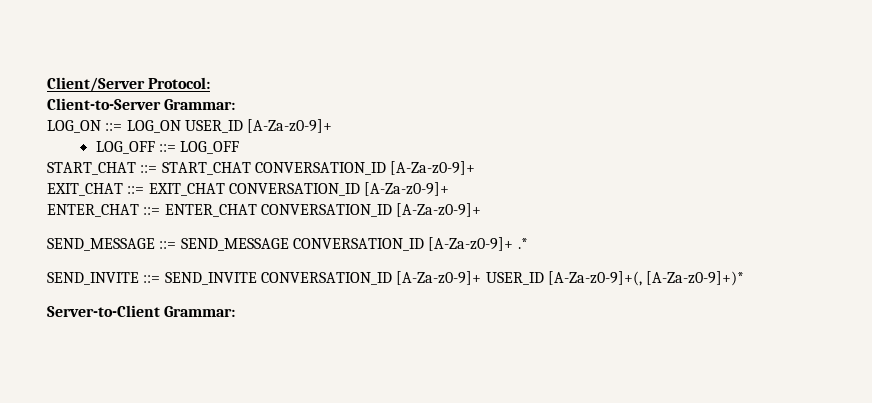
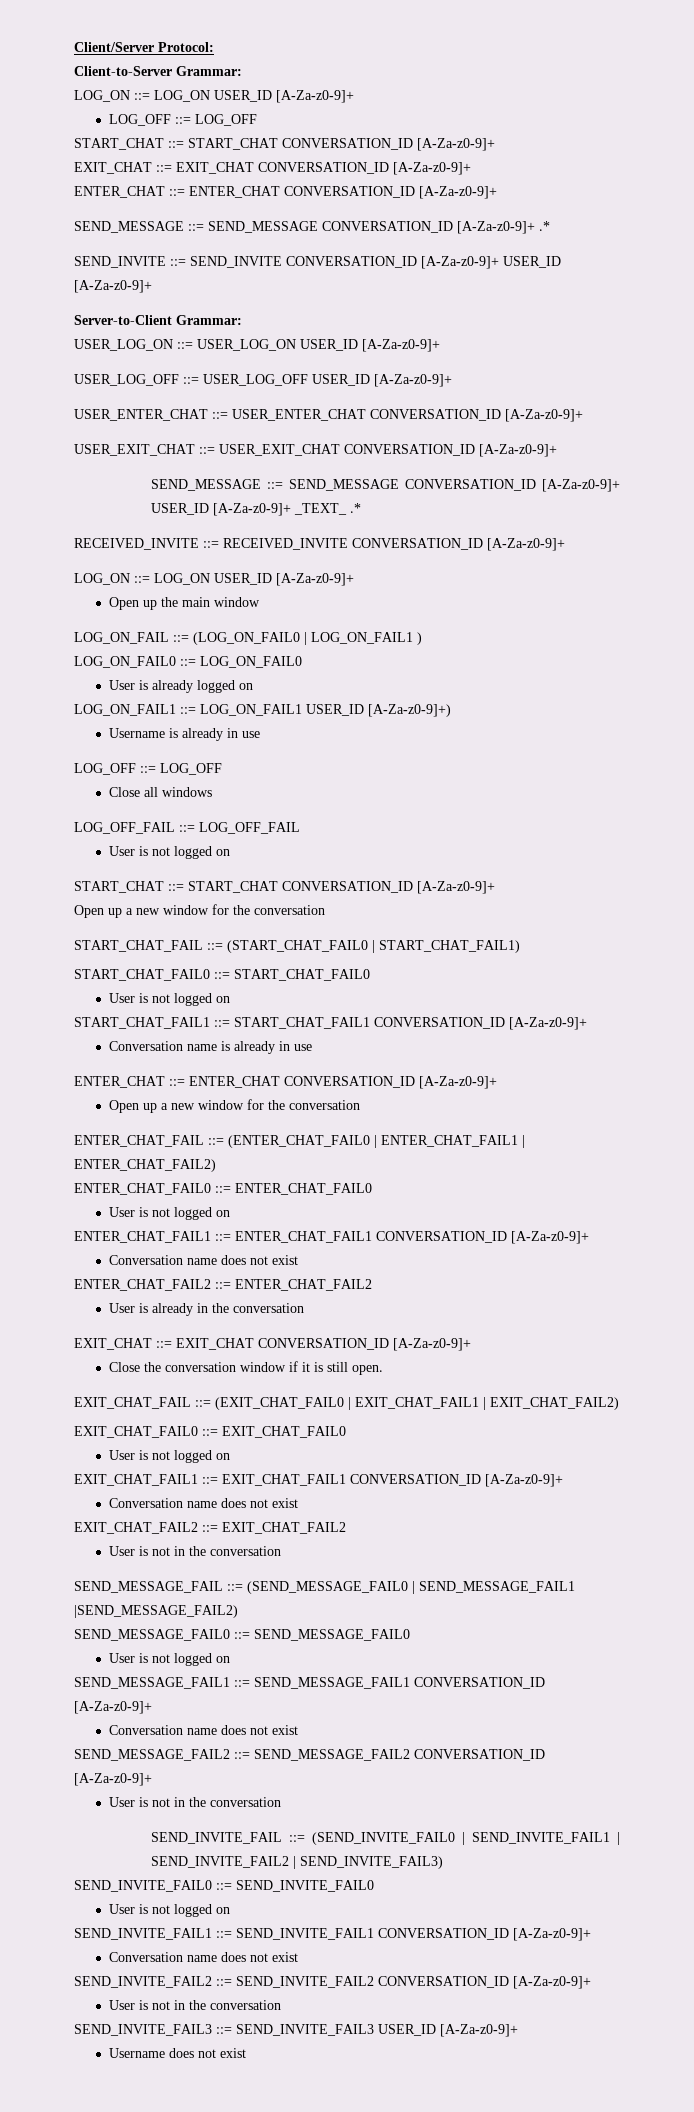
[547,271,745,286] [A-Za-z0-9]+(, [A-Za-z0-9]+)* -> [74,280,152,293] [A-Za-z0-9]+
(236, 311) none -> [74,339,440,352] [74,374,452,387] [74,409,583,422] [74,444,557,457] [151,479,620,492] [151,503,362,516] [74,538,565,551] [74,573,354,586] [108,597,260,610] [74,632,422,645] [74,656,302,668] [108,680,253,693] [74,704,451,717] [108,728,260,741] [74,763,222,775] [108,787,212,797] [74,822,300,834] [108,846,230,859] [74,881,495,894] [74,904,325,918] [74,940,520,953] [74,969,370,981] [108,993,230,1006] [74,1017,587,1030] [108,1041,312,1054] [74,1076,497,1089] [108,1099,360,1113] [74,1135,525,1148] [74,1159,216,1172] [74,1183,372,1195] [108,1207,230,1220] [74,1231,589,1244] [108,1255,298,1265] [74,1279,372,1291] [108,1303,304,1316] [74,1338,471,1351] [108,1361,383,1375] [74,1397,619,1410] [74,1426,346,1438] [108,1450,230,1463] [74,1474,563,1487] [108,1498,298,1508] [74,1522,346,1534] [108,1546,281,1556] [74,1581,575,1594] [74,1605,238,1618] [74,1629,410,1641] [108,1653,230,1666] [74,1677,545,1689] [74,1701,152,1714] [108,1725,298,1735] [74,1749,545,1761] [74,1773,152,1786] [108,1797,281,1807] [151,1832,621,1845] [151,1856,444,1869] [74,1880,374,1892] [108,1904,230,1917] [74,1928,591,1941] [108,1952,298,1962] [74,1976,591,1989] [108,2000,281,2010] [74,2024,518,2037] [108,2048,246,2058] // USER_LOG_ON ::= USER_LOG_ON USER_ID [A-Za-z0-9]+ // USER_LOG_OFF ::= USER_LOG_OFF USER_ID [A-Za-z0-9]+ // USER_ENTER_CHAT ::= USER_ENTER_CHAT CONVERSATION_ID [A-Za-z0-9]+ // USER_EXIT_CHAT ::= USER_EXIT_CHAT CONVERSATION_ID [A-Za-z0-9]+ // SEND_MESSAGE ::= SEND_MESSAGE CONVERSATION_ID [A-Za-z0-9]+ USER_ID [A-Za-z0-9]+ _TEXT_ .* // RECEIVED_INVITE ::= RECEIVED_INVITE CONVERSATION_ID [A-Za-z0-9]+ // LOG_ON ::= LOG_ON USER_ID [A-Za-z0-9]+ // Open up the main window // LOG_ON_FAIL ::= (LOG_ON_FAIL0 | LOG_ON_FAIL1 ) // LOG_ON_FAIL0 ::= LOG_ON_FAIL0 // User is already logged on // LOG_ON_FAIL1 ::= LOG_ON_FAIL1 USER_ID [A-Za-z0-9]+) // Username is already in use // LOG_OFF ::= LOG_OFF // Close all windows // LOG_OFF_FAIL ::= LOG_OFF_FAIL // User is not logged on // START_CHAT ::= START_CHAT CONVERSATION_ID [A-Za-z0-9]+ // Open up a new window for the conversation // START_CHAT_FAIL ::= (START_CHAT_FAIL0 | START_CHAT_FAIL1) // START_CHAT_FAIL0 ::= START_CHAT_FAIL0 // User is not logged on // START_CHAT_FAIL1 ::= START_CHAT_FAIL1 CONVERSATION_ID [A-Za-z0-9]+ // Conversation name is already in use // ENTER_CHAT ::= ENTER_CHAT CONVERSATION_ID [A-Za-z0-9]+ // Open up a new window for the conversation // ENTER_CHAT_FAIL ::= (ENTER_CHAT_FAIL0 | ENTER_CHAT_FAIL1 | ENTER_CHAT_FAIL2) // ENTER_CHAT_FAIL0 ::= ENTER_CHAT_FAIL0 // User is not logged on // ENTER_CHAT_FAIL1 ::= ENTER_CHAT_FAIL1 CONVERSATION_ID [A-Za-z0-9]+ // Conversation name does not exist // ENTER_CHAT_FAIL2 ::= ENTER_CHAT_FAIL2 // User is already in the conversation // EXIT_CHAT ::= EXIT_CHAT CONVERSATION_ID [A-Za-z0-9]+ // Close the conversation window if it is still open. // EXIT_CHAT_FAIL ::= (EXIT_CHAT_FAIL0 | EXIT_CHAT_FAIL1 | EXIT_CHAT_FAIL2) // EXIT_CHAT_FAIL0 ::= EXIT_CHAT_FAIL0 // User is not logged on // EXIT_CHAT_FAIL1 ::= EXIT_CHAT_FAIL1 CONVERSATION_ID [A-Za-z0-9]+ // Conversation name does not exist // EXIT_CHAT_FAIL2 ::= EXIT_CHAT_FAIL2 // User is not in the conversation // SEND_MESSAGE_FAIL ::= (SEND_MESSAGE_FAIL0 | SEND_MESSAGE_FAIL1 |SEND_MESSAGE_FAIL2) // SEND_MESSAGE_FAIL0 ::= SEND_MESSAGE_FAIL0 // User is not logged on // SEND_MESSAGE_FAIL1 ::= SEND_MESSAGE_FAIL1 CONVERSATION_ID [A-Za-z0-9]+ // Conversation name does not exist // SEND_MESSAGE_FAIL2 ::= SEND_MESSAGE_FAIL2 CONVERSATION_ID [A-Za-z0-9]+ // User is not in the conversation // SEND_INVITE_FAIL ::= (SEND_INVITE_FAIL0 | SEND_INVITE_FAIL1 | SEND_INVITE_FAIL2 | SEND_INVITE_FAIL3) // SEND_INVITE_FAIL0 ::= SEND_INVITE_FAIL0 // User is not logged on // SEND_INVITE_FAIL1 ::= SEND_INVITE_FAIL1 CONVERSATION_ID [A-Za-z0-9]+ // Conversation name does not exist // SEND_INVITE_FAIL2 ::= SEND_INVITE_FAIL2 CONVERSATION_ID [A-Za-z0-9]+ // User is not in the conversation // SEND_INVITE_FAIL3 ::= SEND_INVITE_FAIL3 USER_ID [A-Za-z0-9]+ // Username does not exist

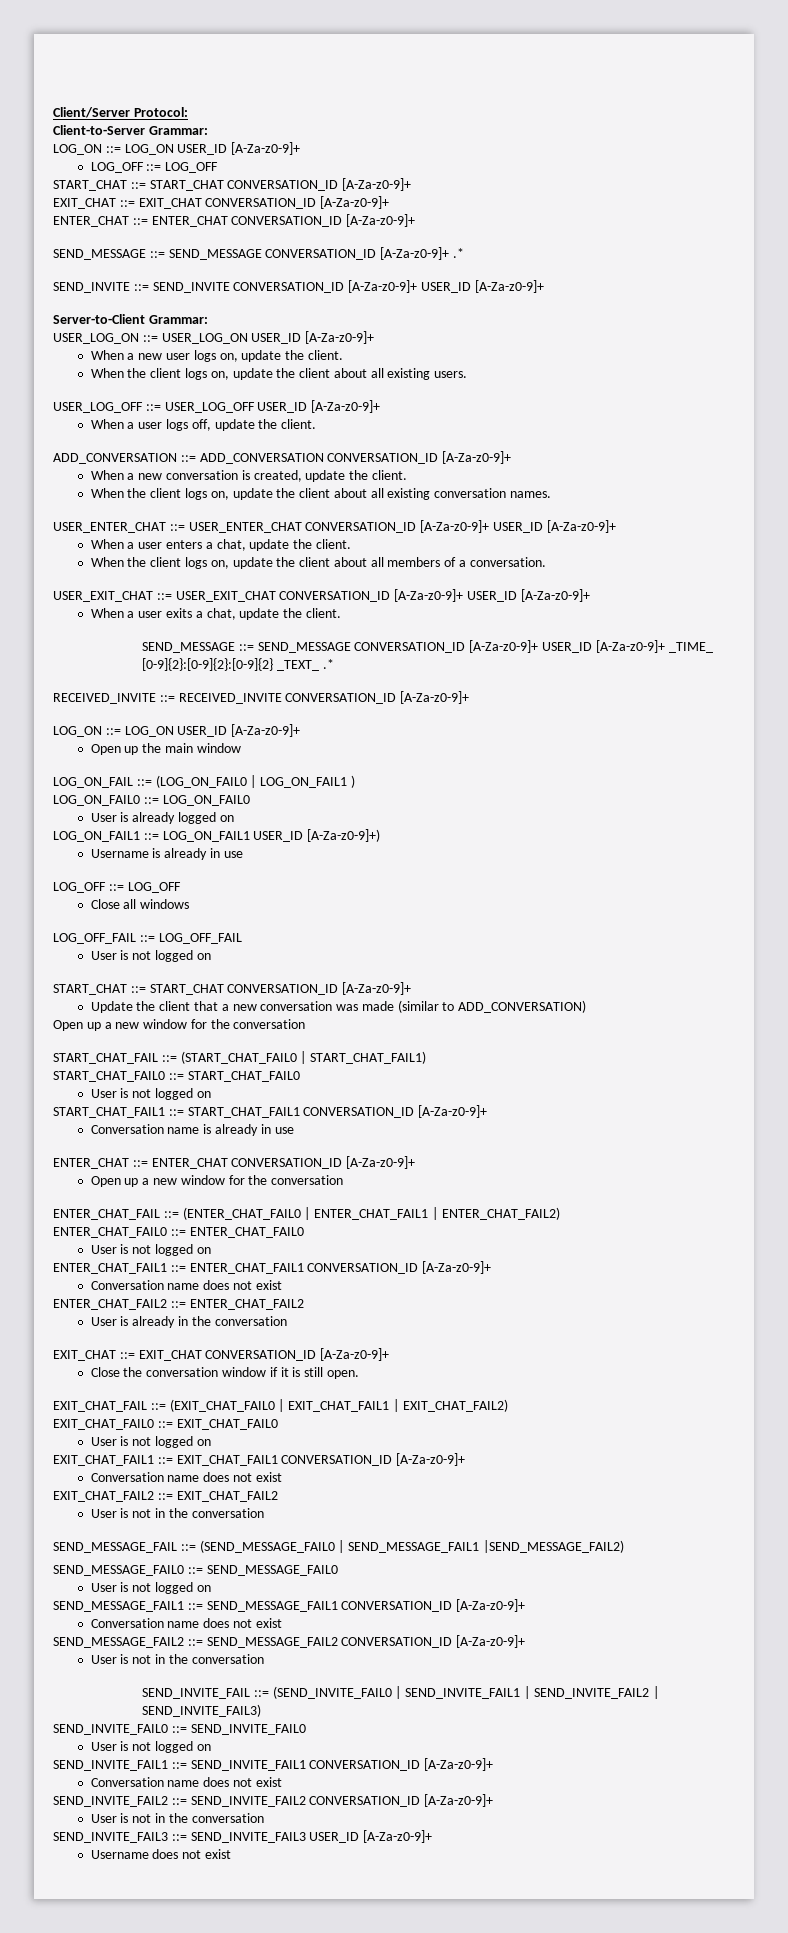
(440, 345) none -> [90,350,343,362] [90,368,468,380] // When a new user logs on, update the client. // When the client logs on, update the client about all existing users.
(452, 380) none -> [90,419,317,431] [53,451,512,464] [90,470,407,482] [90,488,552,500] // When a user logs off, update the client. // ADD_CONVERSATION ::= ADD_CONVERSATION CONVERSATION_ID [A-Za-z0-9]+ // When a new conversation is created, update the client. // When the client logs on, update the client about all existing conversation names.
(583, 415) none -> [492,520,616,533] [90,539,351,551] [90,557,546,569] USER_ID [A-Za-z0-9]+ // When a user enters a chat, update the client. // When the client logs on, update the client about all members of a conversation.
(557, 450) none -> [466,589,590,602] [90,608,341,620] USER_ID [A-Za-z0-9]+ // When a user exits a chat, update the client.
(292, 509) none -> [668,642,713,653] [142,658,274,671] _TIME_ [0-9]{2}:[0-9]{2}:[0-9]{2}
(495, 887) none -> [90,1000,587,1013] // Update the client that a new conversation was made (similar to ADD_CONVERSATION)

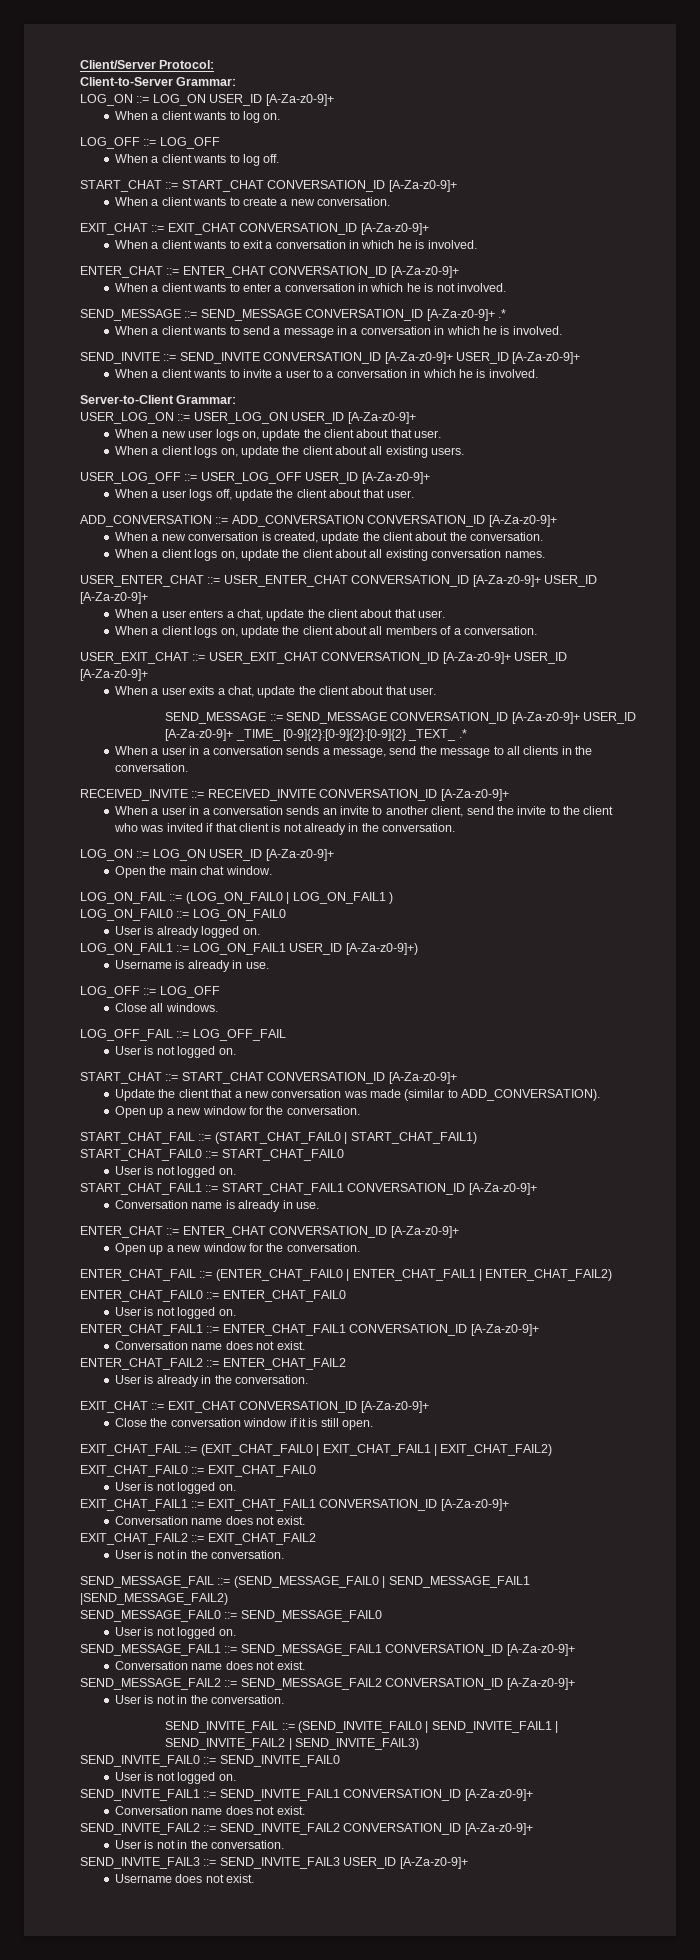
[90,162,219,173] [53,178,412,191] [53,196,390,209] [53,214,416,227] LOG_OFF ::= LOG_OFF // START_CHAT ::= START_CHAT CONVERSATION_ID [A-Za-z0-9]+ // EXIT_CHAT ::= EXIT_CHAT CONVERSATION_ID [A-Za-z0-9]+ // ENTER_CHAT ::= ENTER_CHAT CONVERSATION_ID [A-Za-z0-9]+ -> [115,111,281,123] [80,137,220,149] [115,154,280,166] [80,180,457,192] [115,197,391,206] [80,223,429,235] [115,240,477,249] [80,266,459,278] [115,283,506,292] When a client wants to log on. // LOG_OFF ::= LOG_OFF // When a client wants to log off. // START_CHAT ::= START_CHAT CONVERSATION_ID [A-Za-z0-9]+ // When a client wants to create a new conversation. // EXIT_CHAT ::= EXIT_CHAT CONVERSATION_ID [A-Za-z0-9]+ // When a client wants to exit a conversation in which he is involved. // ENTER_CHAT ::= ENTER_CHAT CONVERSATION_ID [A-Za-z0-9]+ // When a client wants to enter a conversation in which he is not involved.
(464, 253) none -> [115,326,562,338] // When a client wants to send a message in a conversation in which he is involved.
(544, 286) none -> [115,369,538,378] // When a client wants to invite a user to a conversation in which he is involved.
[307,350,343,360] [90,368,147,378] client. // When the -> [324,429,442,438] [115,446,159,455] client about that user. // When a
[281,419,317,429] client. -> [296,489,414,498] client about that user.
[371,470,407,480] [90,488,147,498] client. // When the -> [383,532,544,541] [115,549,159,558] client about the conversation. // When a
[315,539,351,549] [90,557,147,567] client. // When the -> [328,609,446,618] [115,626,159,635] client about that user. // When a
[305,608,341,618] client. -> [319,686,437,695] client about that user.
(334, 664) none -> [115,746,593,758] [115,763,189,772] // When a user in a conversation sends a message, send the message to all clients in the conversation.
(470, 697) none -> [115,806,614,817] [114,823,456,835] // When a user in a conversation sends an invite to another client, send the invite to the client who was invited if that client is not already in the conversation.
[124,746,139,755] up -> (147, 872) none
[196,743,241,753] window -> [200,866,272,875] chat window.
[219,815,234,822] on -> [242,928,260,935] on.
[223,851,243,858] use -> [245,962,269,969] use.
[140,899,190,909] windows -> [165,1003,218,1012] windows.
[196,953,211,960] on -> [218,1048,236,1055] on.
[458,1000,587,1013] [53,1019,306,1031] ADD_CONVERSATION) // Open up a new window for the conversation -> [461,1089,601,1101] [115,1106,360,1118] ADD_CONVERSATION). // Open up a new window for the conversation.
[196,1091,211,1098] on -> [218,1168,236,1175] on.
[274,1127,294,1134] use -> [295,1202,319,1209] use.
[271,1175,344,1185] conversation -> [286,1243,360,1252] conversation.
[196,1247,211,1254] on -> [218,1309,236,1316] on.
[255,1280,282,1290] exist -> [276,1341,305,1350] exist.
[214,1316,287,1326] conversation -> [234,1375,308,1384] conversation.
[196,1439,211,1446] on -> [218,1484,236,1491] on.
[255,1472,282,1482] exist -> [276,1516,305,1525] exist.
[191,1508,264,1518] conversation -> [210,1550,284,1559] conversation.
[196,1585,211,1592] on -> [218,1629,236,1636] on.
[255,1618,282,1628] exist -> [276,1661,305,1670] exist.
[191,1654,264,1664] conversation -> [210,1695,284,1704] conversation.
[196,1744,211,1751] on -> [218,1774,236,1781] on.
[255,1777,282,1787] exist -> [276,1806,305,1815] exist.
[191,1813,264,1823] conversation -> [210,1840,284,1849] conversation.
[205,1849,232,1859] exist -> [226,1874,255,1883] exist.

